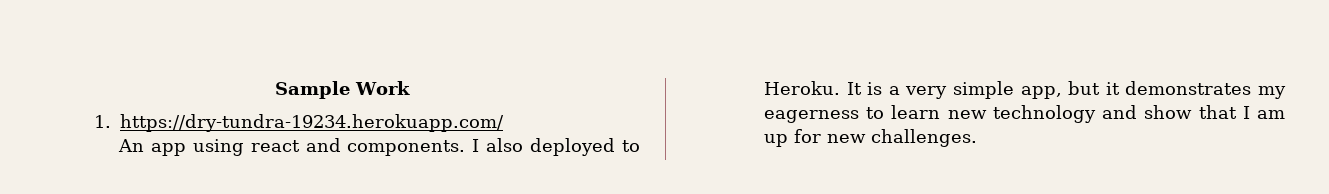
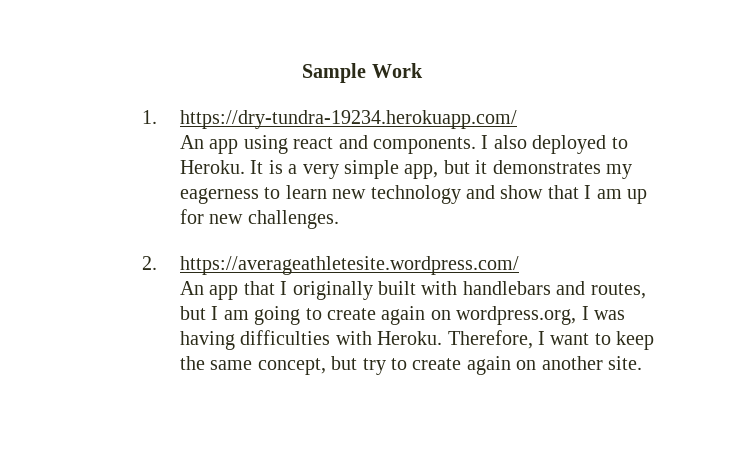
(978, 138) none -> [142,256,520,275] [180,281,646,300] [180,306,626,325] [180,330,655,350] [180,356,643,375] // 2. https://averageathletesite.wordpress.com/ // An app that I originally built with handlebars and routes, but I am going to create again on wordpress.org, I was having difficulties with Heroku. Therefore, I want to keep the same concept, but try to create again on another site.

